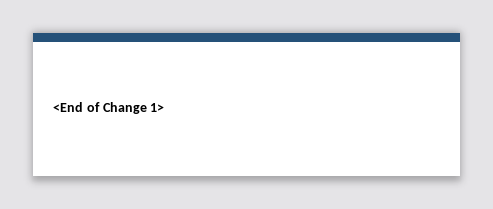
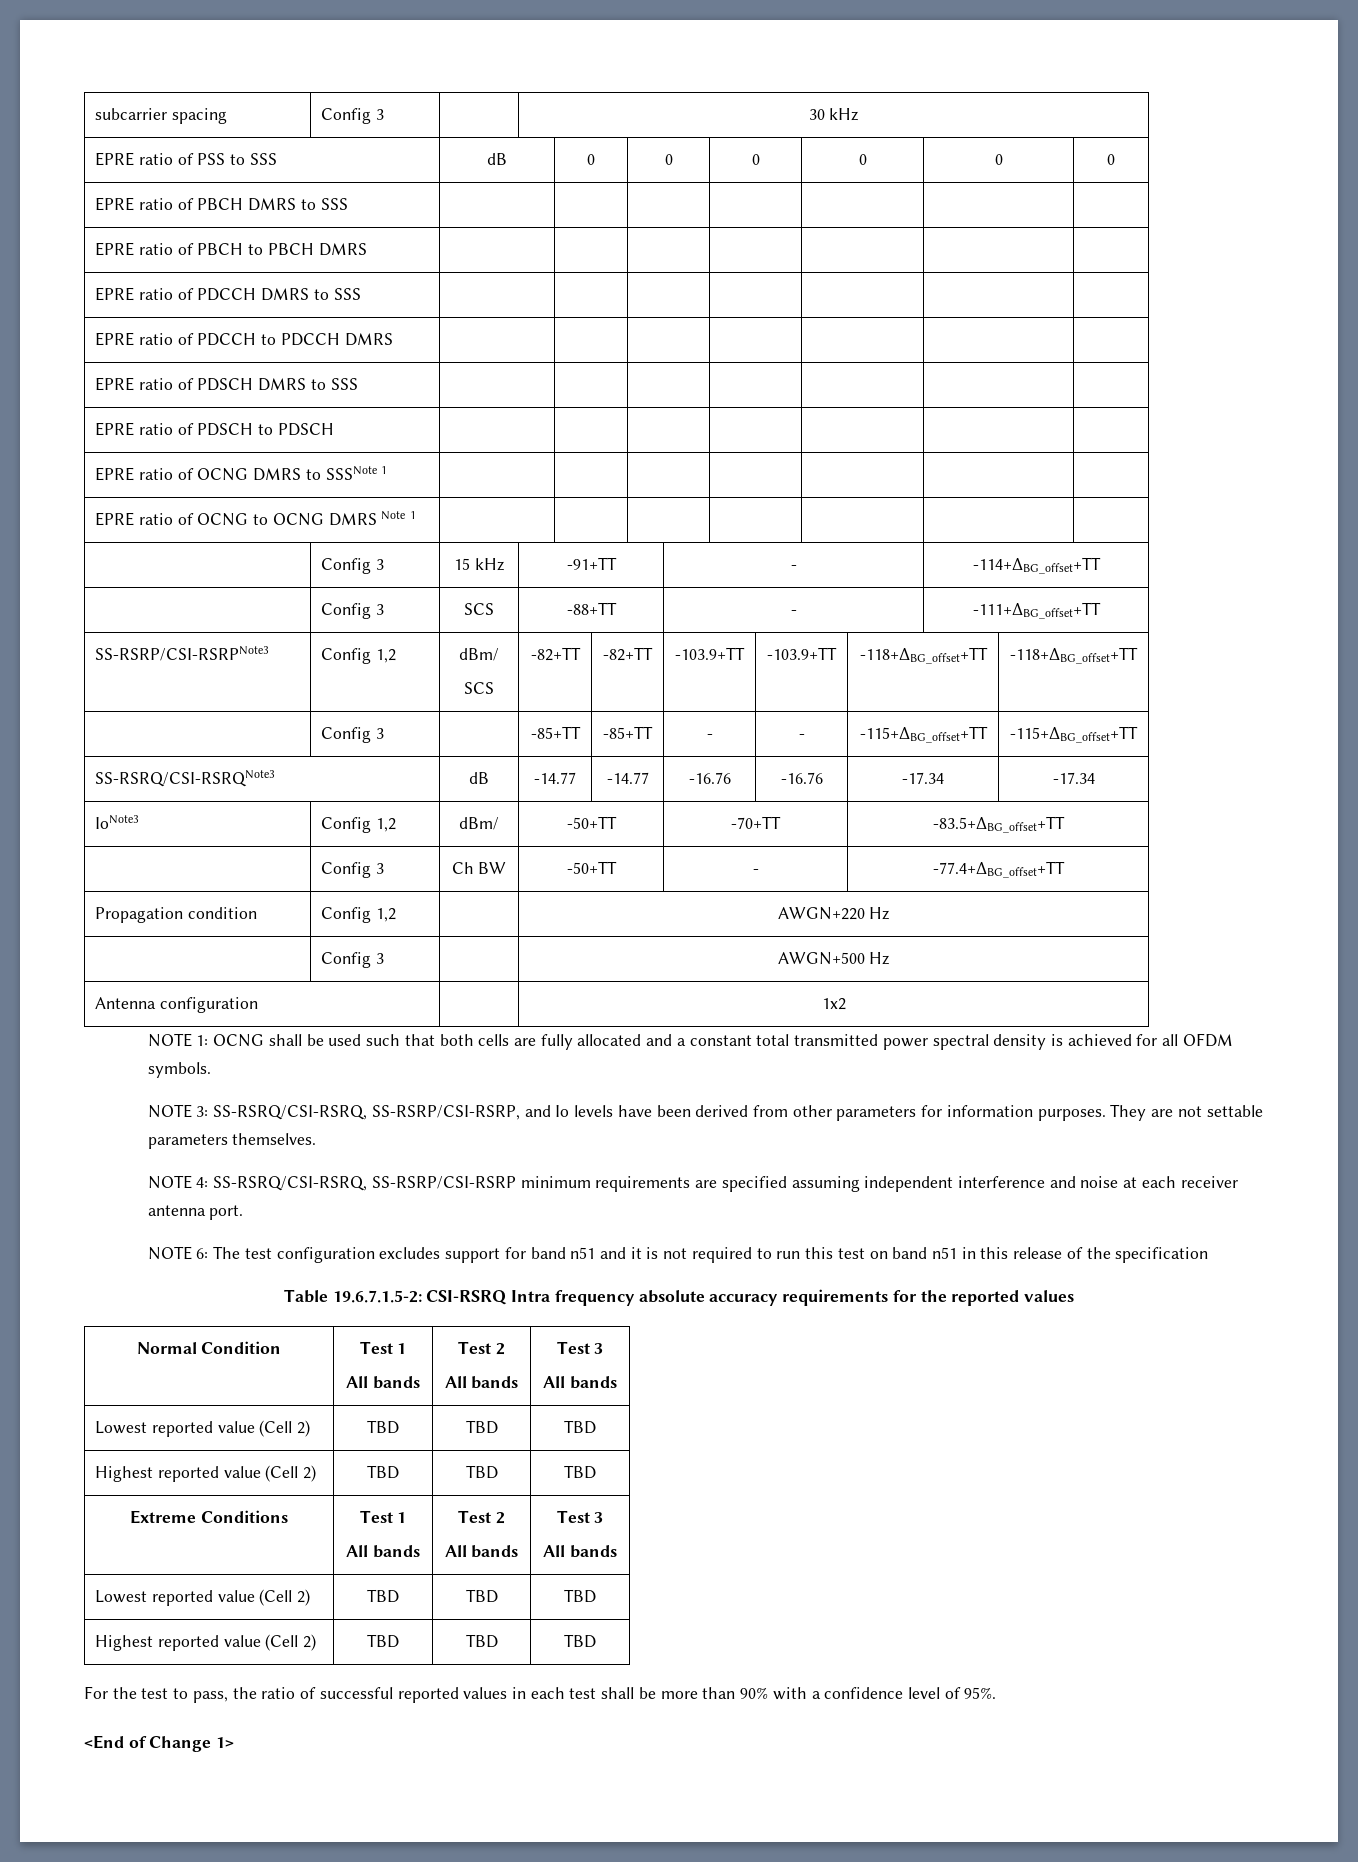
(53, 107) none -> [95,108,227,124] [321,108,384,124] [808,108,859,121] [95,152,277,166] [487,153,507,165] [587,154,595,165] [664,154,673,165] [751,154,760,165] [858,154,867,165] [994,154,1003,165] [1107,154,1115,165] [95,197,348,211] [95,242,367,256] [95,287,361,301] [95,332,393,346] [95,377,358,391] [95,422,334,436] [95,466,388,481] [95,511,416,526] [321,558,384,574] [454,558,504,571] [566,557,617,570] [790,565,797,570] [972,557,1101,574] [321,603,384,619] [464,603,494,615] [566,602,617,615] [790,610,797,615] [972,602,1101,619] [95,646,270,661] [321,648,396,664] [459,648,499,661] [464,682,494,694] [530,647,581,661] [603,647,653,661] [675,647,745,660] [767,647,837,660] [859,647,988,664] [1010,647,1138,664] [321,727,384,743] [530,726,581,739] [603,726,653,739] [706,734,713,739] [798,734,805,739] [859,726,988,743] [1010,726,1138,743] [95,770,276,787] [469,772,489,784] [534,772,576,784] [606,772,649,784] [688,772,731,784] [780,772,823,784] [902,772,944,784] [1052,772,1095,784] [95,815,140,829] [321,817,396,833] [459,817,499,830] [566,816,617,829] [731,816,781,829] [932,816,1065,833] [321,862,384,878] [451,862,507,874] [566,861,617,874] [752,869,759,874] [932,861,1065,878] [95,907,257,923] [321,907,396,923] [777,907,890,920] [321,952,384,968] [777,952,890,965] [95,997,258,1013] [821,998,846,1010] [147,1033,1233,1050] [147,1062,211,1078] [147,1104,1263,1121] [147,1133,317,1149] [147,1175,1238,1192] [147,1205,244,1220] [147,1246,1209,1263] [284,1289,1074,1306] [136,1341,282,1354] [359,1341,407,1354] [346,1376,420,1389] [458,1341,505,1355] [444,1376,519,1389] [556,1341,604,1354] [543,1376,617,1389] [95,1420,311,1437] [367,1420,399,1434] [465,1420,498,1434] [564,1420,596,1434] [95,1465,317,1482] [367,1465,399,1479] [465,1465,498,1479] [564,1465,596,1479] [130,1510,288,1524] [359,1510,407,1523] [346,1545,420,1558] [458,1510,505,1524] [444,1545,519,1558] [556,1510,604,1523] [543,1545,617,1558] [95,1589,311,1606] [367,1589,399,1603] [465,1589,498,1603] [564,1589,596,1603] [95,1634,317,1651] [367,1634,399,1648] [465,1634,498,1648] [564,1634,596,1648] [84,1686,997,1703] subcarrier spacing | Config 3 | | 30 kHz // EPRE ratio of PSS to SSS | dB | 0 | 0 | 0 | 0 | 0 | 0 // EPRE ratio of PBCH DMRS to SSS | | | | | | | // EPRE ratio of PBCH to PBCH DMRS | | | | | | | // EPRE ratio of PDCCH DMRS to SSS | | | | | | | // EPRE ratio of PDCCH to PDCCH DMRS | | | | | | | // EPRE ratio of PDSCH DMRS to SSS | | | | | | | // EPRE ratio of PDSCH to PDSCH | | | | | | | // EPRE ratio of OCNG DMRS to SSSNote 1 | | | | | | | // EPRE ratio of OCNG to OCNG DMRS Note 1 | | | | | | | // | Config 3 | 15 kHz | -91+TT | - | -114+ΔBG_offset+TT // | Config 3 | SCS | -88+TT | - | -111+ΔBG_offset+TT // SS-RSRP/CSI-RSRPNote3 | Config 1,2 | dBm/ // SCS | -82+TT | -82+TT | -103.9+TT | -103.9+TT | -118+ΔBG_offset+TT | -118+ΔBG_offset+TT // | Config 3 | | -85+TT | -85+TT | - | - | -115+ΔBG_offset+TT | -115+ΔBG_offset+TT // SS-RSRQ/CSI-RSRQNote3 | dB | -14.77 | -14.77 | -16.76 | -16.76 | -17.34 | -17.34 // IoNote3 | Config 1,2 | dBm/ | -50+TT | -70+TT | -83.5+ΔBG_offset+TT // | Config 3 | Ch BW | -50+TT | - | -77.4+ΔBG_offset+TT // Propagation condition | Config 1,2 | | AWGN+220 Hz // | Config 3 | | AWGN+500 Hz // Antenna configuration | | 1x2 // NOTE 1: OCNG shall be used such that both cells are fully allocated and a constant total transmitted power spectral density is achieved for all OFDM symbols. // NOTE 3: SS-RSRQ/CSI-RSRQ, SS-RSRP/CSI-RSRP, and Io levels have been derived from other parameters for information purposes. They are not settable parameters themselves. // NOTE 4: SS-RSRQ/CSI-RSRQ, SS-RSRP/CSI-RSRP minimum requirements are specified assuming independent interference and noise at each receiver antenna port. // NOTE 6: The test configuration excludes support for band n51 and it is not required to run this test on band n51 in this release of the specification // Table 19.6.7.1.5-2: CSI-RSRQ Intra frequency absolute accuracy requirements for the reported values // Normal Condition | Test 1 // All bands | Test 2 // All bands | Test 3 // All bands // Lowest reported value (Cell 2) | TBD | TBD | TBD // Highest reported value (Cell 2) | TBD | TBD | TBD // Extreme Conditions | Test 1 // All bands | Test 2 // All bands | Test 3 // All bands // Lowest reported value (Cell 2) | TBD | TBD | TBD // Highest reported value (Cell 2) | TBD | TBD | TBD // For the test to pass, the ratio of successful reported values in each test shall be more than 90% with a confidence level of 95%. //

